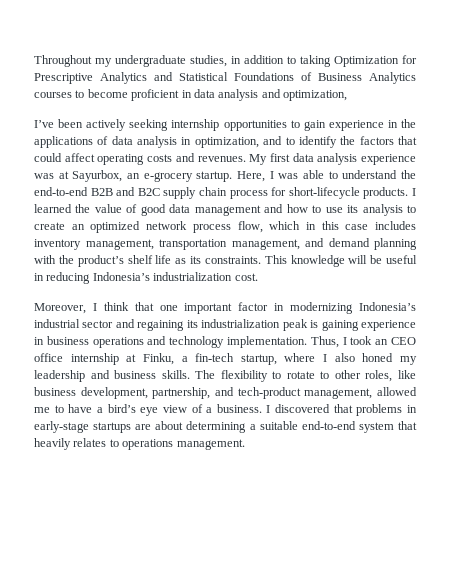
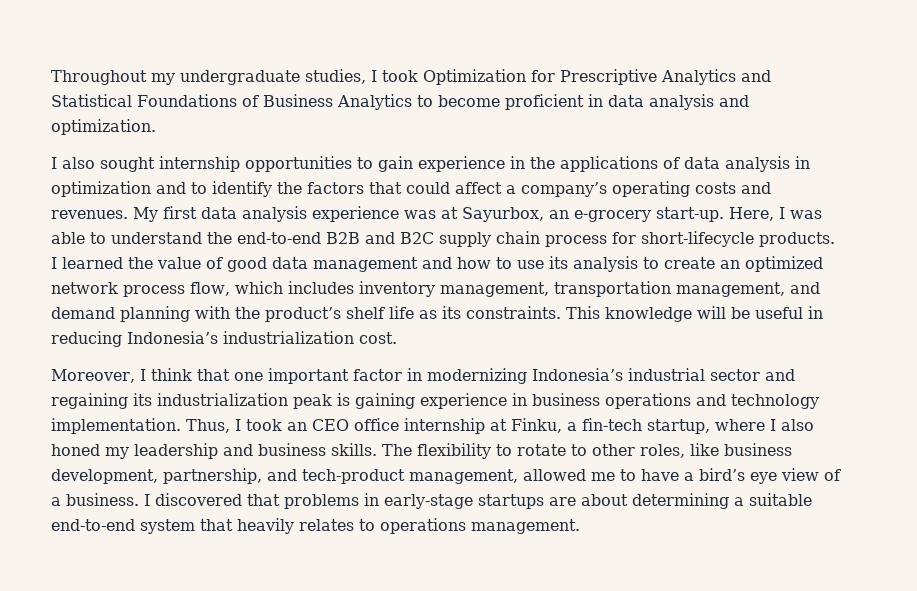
[231,55,331,67] in addition to taking -> [371,70,418,82] I took
[34,92,72,98] courses -> (412, 102) none
[283,90,347,101] [34,119,169,131] optimization, // I’ve been actively seeking -> [51,119,156,135] [51,157,155,172] optimization. // I also sought
[194,137,259,148] optimization, -> [51,181,151,197] optimization
(95, 157) none -> [506,182,607,197] a company’s
[196,171,233,182] startup. -> [656,207,724,222] start-up.
[305,221,369,230] in this case -> (283, 287) none

